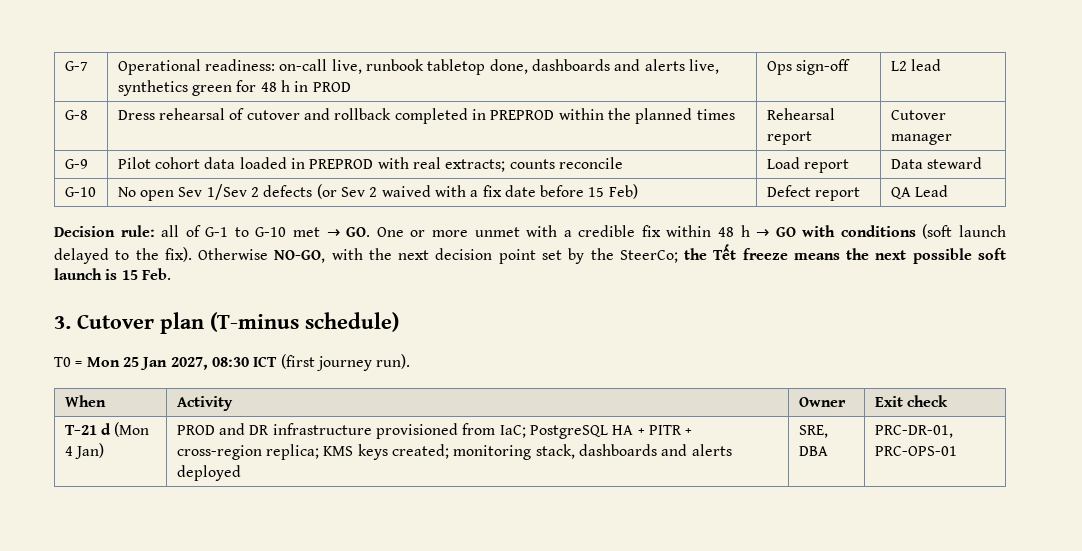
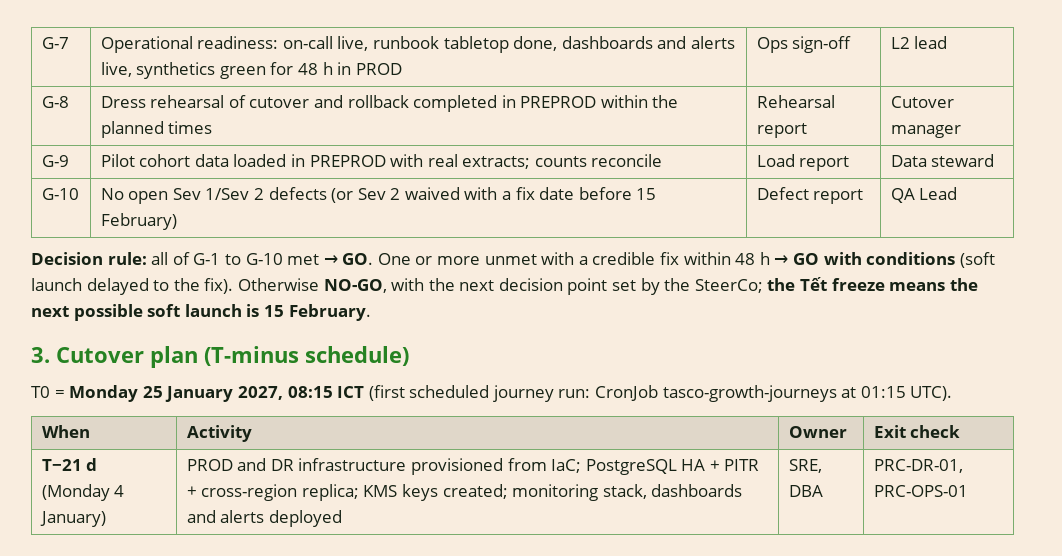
[608,184,638,199] Feb) -> [100,213,177,230] February)
[141,268,171,280] Feb. -> [288,304,371,321] February.
[86,354,411,371] Mon 25 Jan 2027, 08:30 ICT (first journey run). -> [69,385,953,402] Monday 25 January 2027, 08:15 ICT (first scheduled journey run: CronJob tasco-growth-journeys at 01:15 UTC).
[114,422,150,437] [64,443,104,459] (Mon 4 Jan) -> [41,484,125,501] [39,511,106,527] (Monday 4 January)

